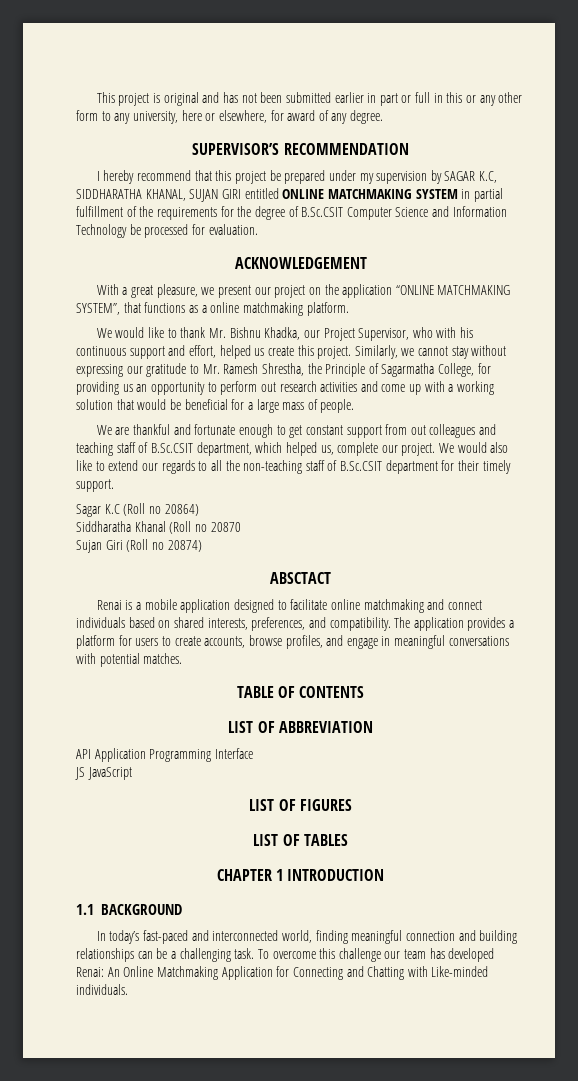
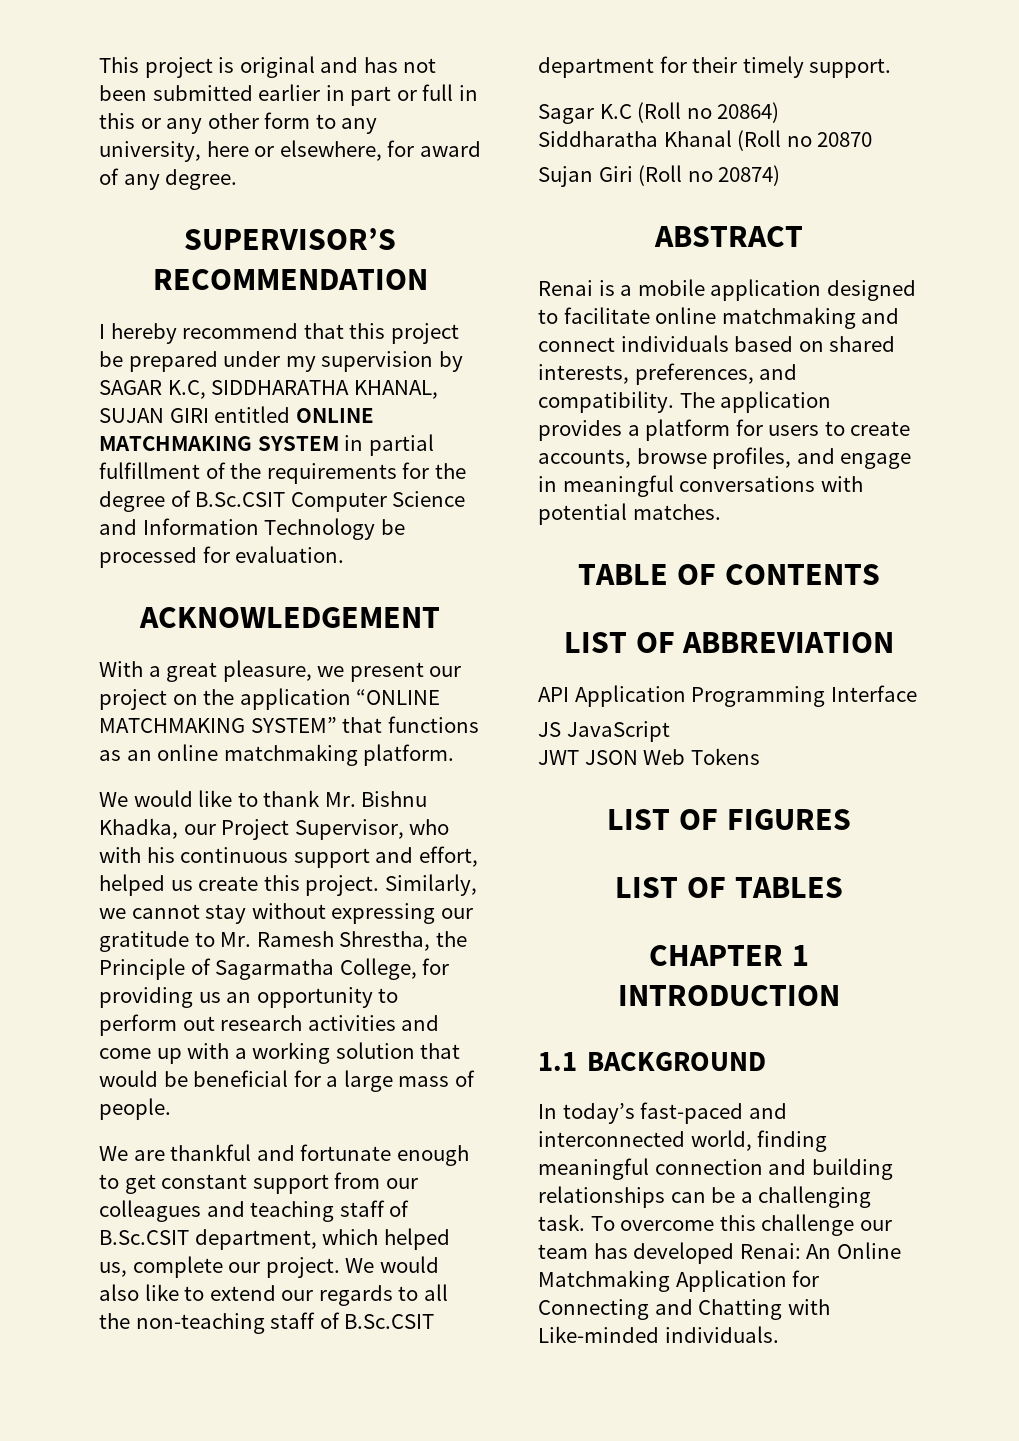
[76,303,120,315] SYSTEM”, -> [250,717,337,733] SYSTEM”
[201,305,207,313] a -> [126,750,152,761] an
[410,425,426,435] out -> [385,1178,418,1189] our
[270,572,331,584] ABSCTACT -> [654,226,803,247] ABSTRACT
(132, 773) none -> [538,748,760,765] // JWT JSON Web Tokens

